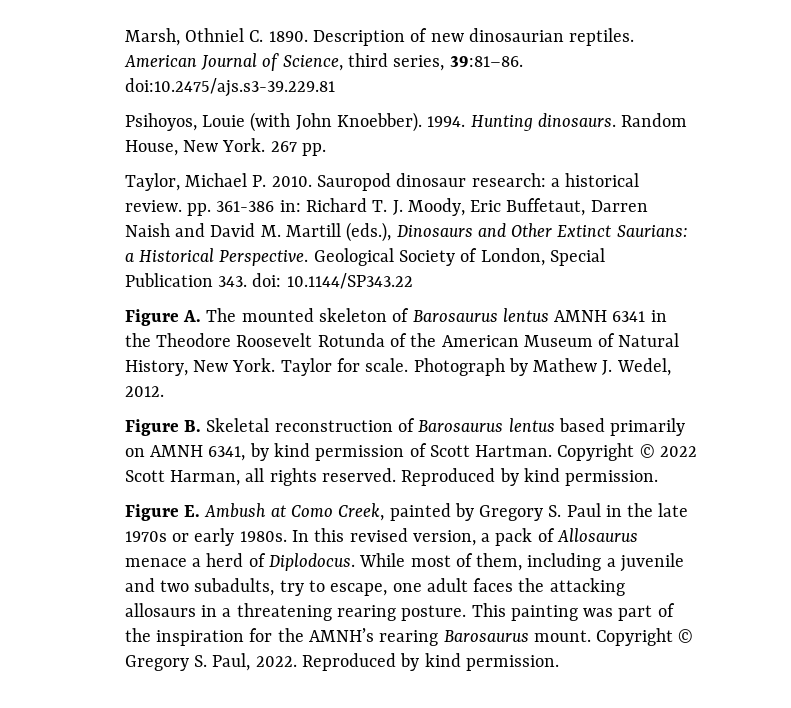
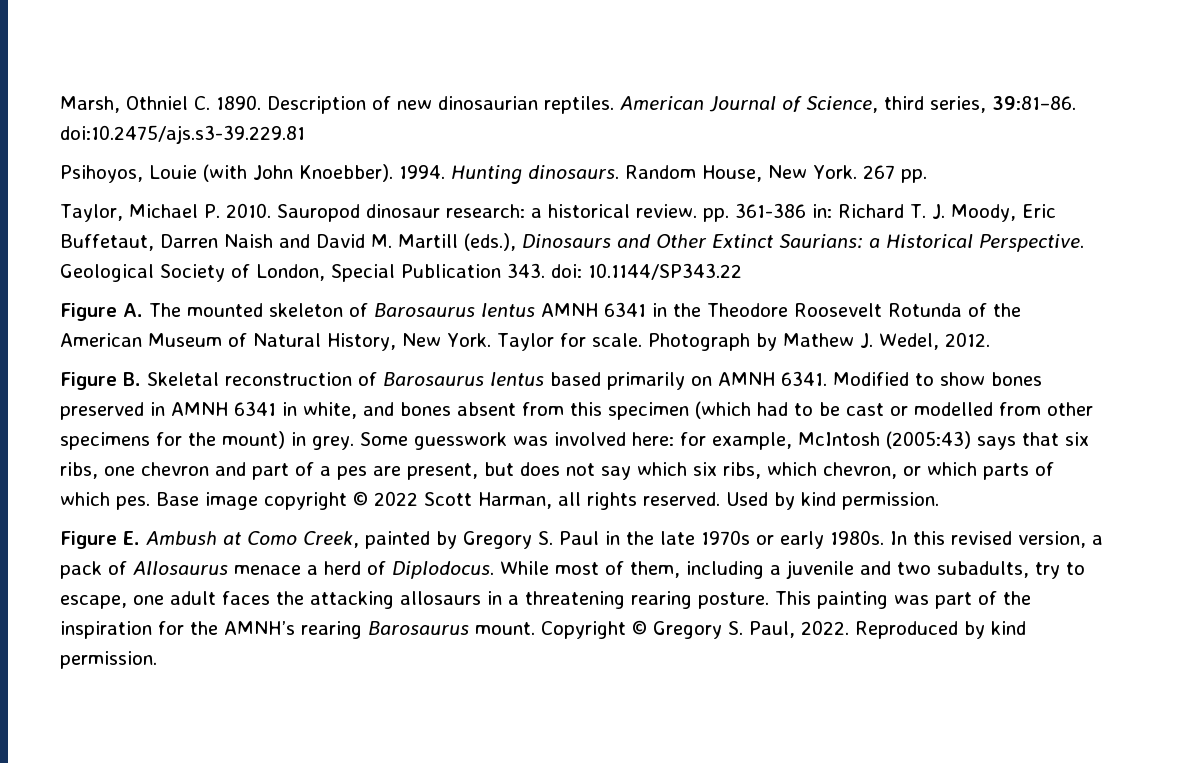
[208,443,635,461] 6341, by kind permission of Scott Hartman. Copyright -> [781,371,1043,386] [60,401,1094,420] [60,431,1090,450] [60,462,1055,480] [60,492,348,510] 6341. Modified to show bones preserved in AMNH 6341 in white, and bones absent from this specimen (which had to be cast or modelled from other specimens for the mount) in grey. Some guesswork was involved here: for example, McIntosh (2005:43) says that six ribs, one chevron and part of a pes are present, but does not say which six ribs, which chevron, or which parts of which pes. Base image copyright
[401,468,496,486] Reproduced -> [726,492,769,506] Used

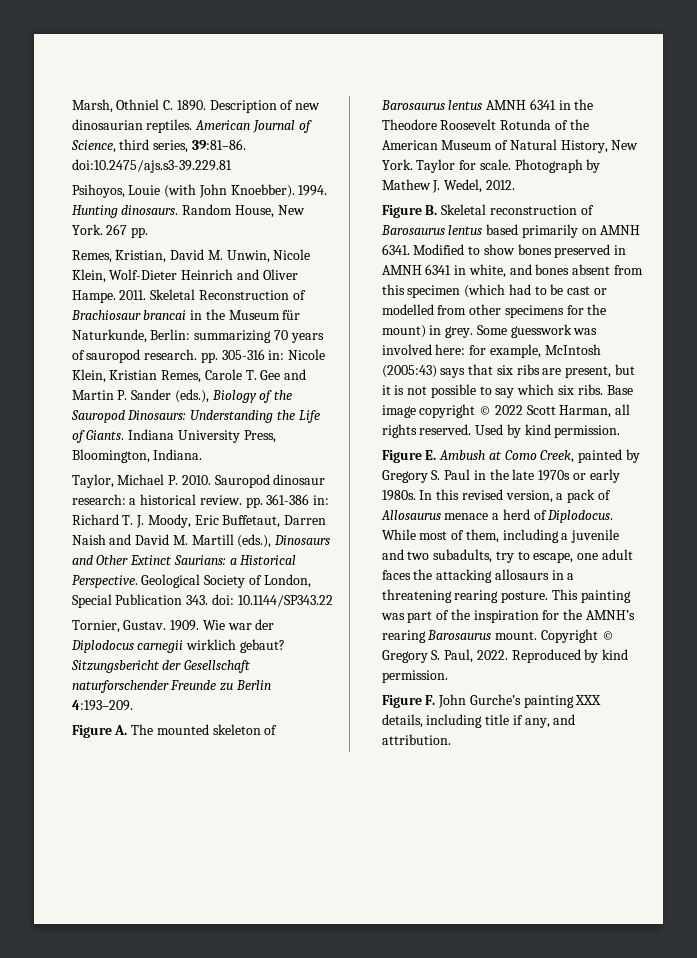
(928, 176) none -> [71,249,311,263] [71,269,298,283] [71,289,306,303] [70,309,301,320] [71,329,324,343] [71,349,326,363] [71,369,307,383] [71,389,293,403] [70,410,320,423] [71,429,276,443] [71,449,203,463] // Remes, Kristian, David M. Unwin, Nicole Klein, Wolf-Dieter Heinrich and Oliver Hampe. 2011. Skeletal Reconstruction of Brachiosaur brancai in the Museum für Naturkunde, Berlin: summarizing 70 years of sauropod research. pp. 305-316 in: Nicole Klein, Kristian Remes, Carole T. Gee and Martin P. Sander (eds.), Biology of the Sauropod Dinosaurs: Understanding the Life of Giants. Indiana University Press, Bloomington, Indiana.
(743, 271) none -> [71,619,275,633] [70,639,285,653] [70,660,252,673] [71,680,271,693] [71,700,133,711] // Tornier, Gustav. 1909. Wie war der Diplodocus carnegii wirklich gebaut? Sitzungsbericht der Gesellschaft naturforschender Freunde zu Berlin 4:193–209.
[60,462,1055,480] [60,492,151,510] ribs, one chevron and part of a pes are present, but does not say which six ribs, which chevron, or which parts of which pes. -> [516,364,636,378] [381,384,603,398] ribs are present, but it is not possible to say which six ribs.
(158, 660) none -> [381,694,602,708] [381,714,576,728] [381,734,451,745] // Figure F. John Gurche’s painting XXX details, including title if any, and attribution.

